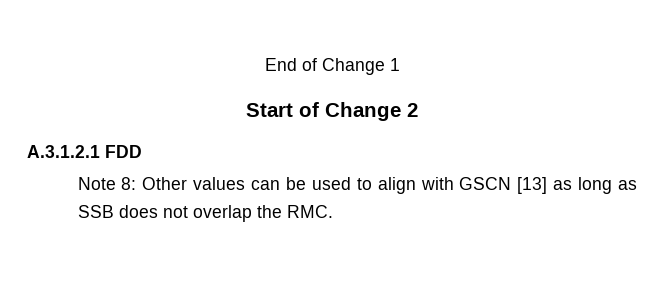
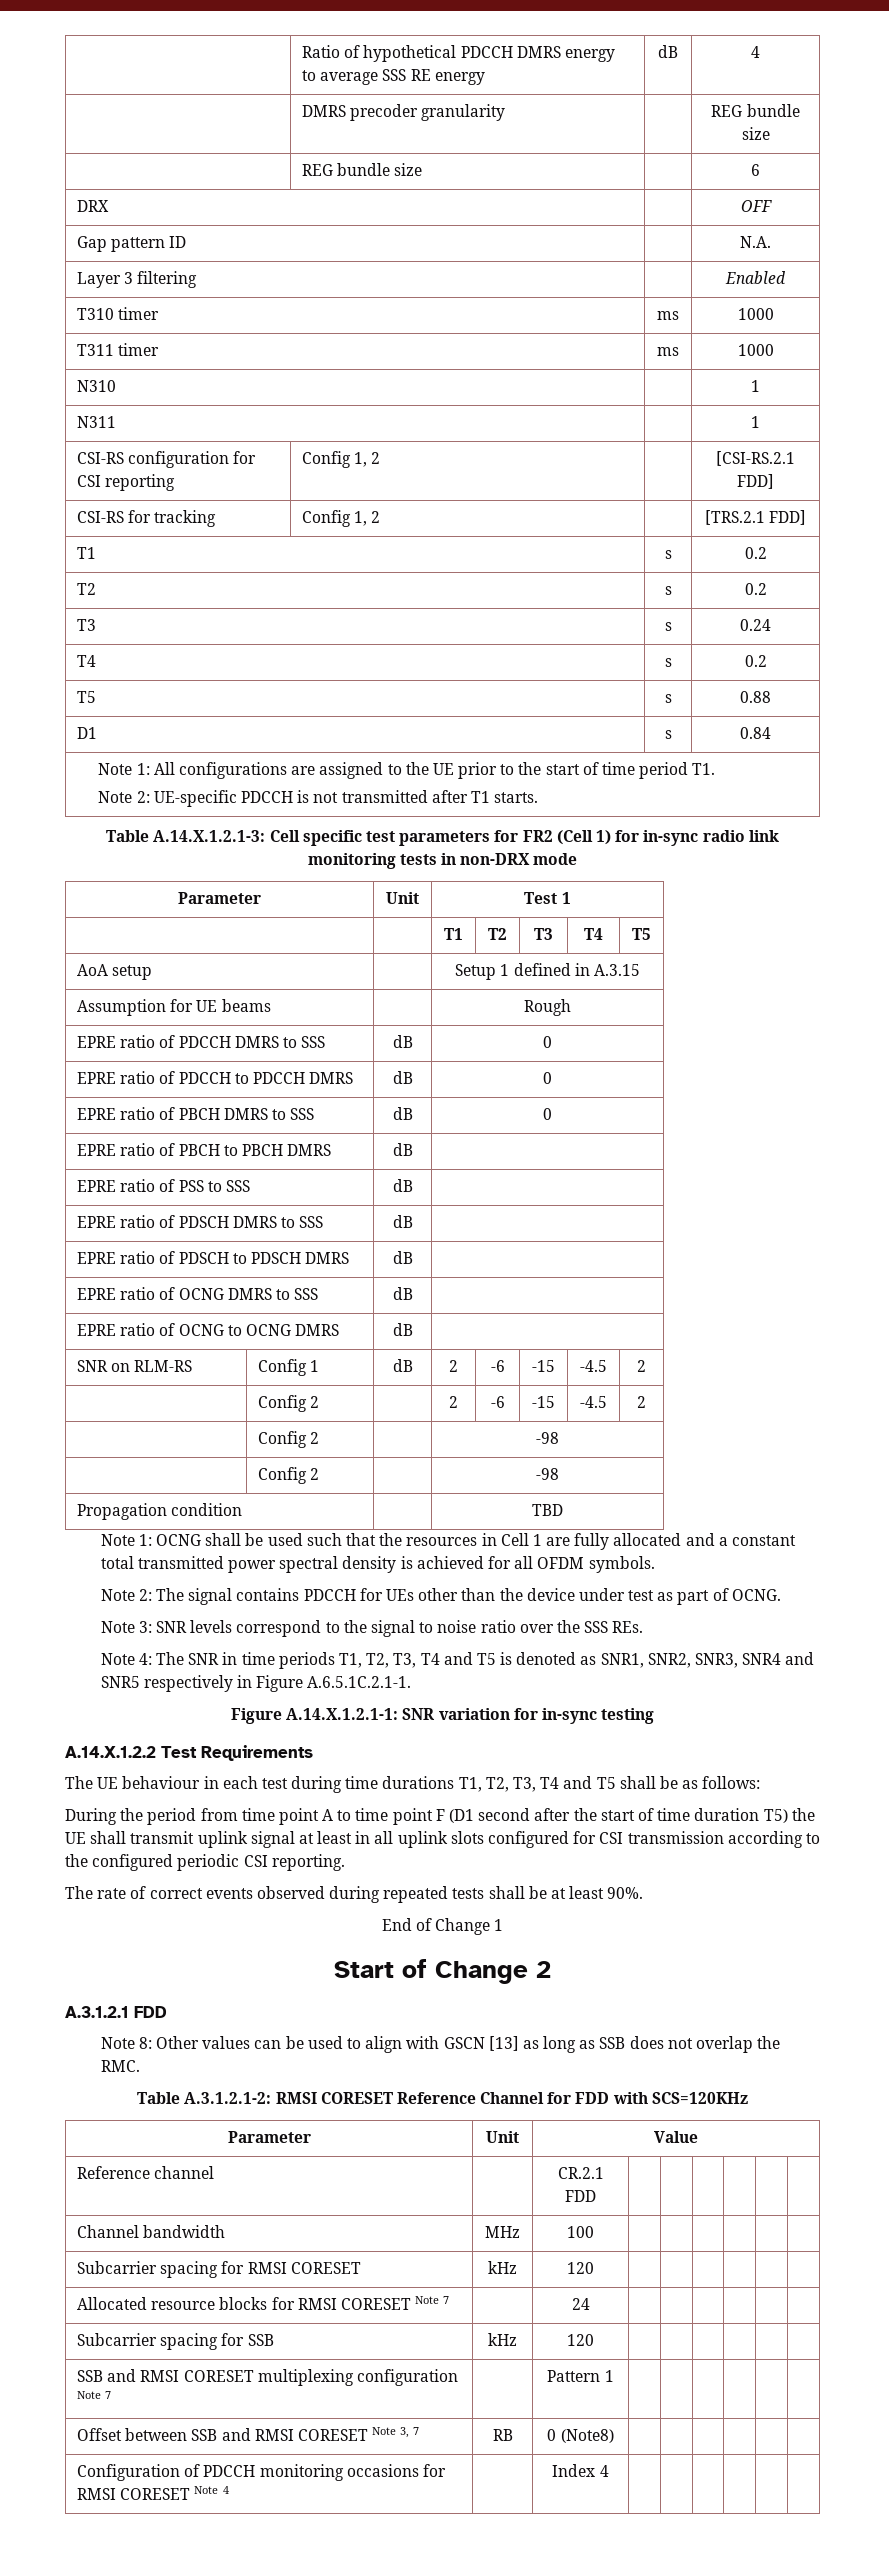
(264, 64) none -> [301,45,615,62] [301,69,485,85] [658,45,678,58] [750,46,760,58] [301,104,506,121] [711,104,800,117] [741,127,770,140] [301,163,423,176] [750,164,760,176] [76,200,109,212] [740,200,772,212] [76,236,187,252] [739,236,771,248] [76,271,198,288] [724,271,786,284] [76,307,160,320] [657,311,679,320] [737,308,774,320] [76,343,160,356] [657,347,679,356] [737,344,774,356] [76,380,116,392] [750,380,760,392] [76,416,116,428] [750,416,760,428] [76,451,257,468] [76,474,176,491] [301,451,381,468] [715,451,795,466] [736,474,774,489] [76,510,217,527] [301,510,381,527] [704,510,807,525] [76,547,96,559] [664,550,672,559] [744,547,767,559] [76,583,96,595] [664,586,672,595] [744,583,767,595] [76,619,96,631] [664,622,672,631] [739,619,771,631] [76,655,96,667] [664,658,672,667] [744,655,767,667] [76,691,96,703] [664,694,672,703] [739,691,771,703] [76,727,97,739] [664,730,672,739] [739,727,771,739] [98,762,716,779] [98,790,539,807] [106,830,779,846] [307,853,578,869] [178,892,261,904] [386,892,419,904] [524,892,571,904] [444,928,463,940] [488,928,507,940] [534,928,553,940] [584,928,603,940] [632,928,651,940] [76,964,153,980] [455,963,640,980] [76,999,271,1016] [524,999,571,1016] [76,1035,326,1048] [392,1035,413,1048] [543,1036,552,1048] [76,1071,354,1084] [392,1071,413,1084] [543,1072,552,1084] [76,1107,315,1120] [392,1107,413,1120] [543,1108,552,1120] [76,1143,332,1156] [392,1143,413,1156] [76,1179,250,1192] [392,1179,413,1192] [76,1215,324,1228] [392,1215,413,1228] [76,1251,350,1264] [392,1251,413,1264] [76,1287,319,1300] [392,1287,413,1300] [76,1323,340,1336] [392,1323,413,1336] [76,1360,193,1372] [257,1359,320,1376] [392,1359,413,1372] [449,1360,458,1372] [490,1360,505,1372] [532,1360,555,1372] [580,1360,607,1372] [637,1360,646,1372] [257,1395,320,1412] [449,1396,458,1408] [490,1396,505,1408] [532,1396,555,1408] [580,1396,607,1408] [637,1396,646,1408] [257,1431,320,1448] [536,1432,559,1444] [257,1467,320,1484] [536,1468,559,1480] [76,1503,243,1520] [532,1504,563,1516] [100,1533,797,1550] [100,1556,655,1573] [100,1588,781,1605] [100,1620,644,1637] [100,1652,815,1669] [100,1675,412,1692] [230,1708,655,1724] [65,1745,313,1761] [65,1776,761,1793] [65,1808,815,1825] [65,1831,820,1848] [65,1854,345,1871] [65,1886,644,1903] | Ratio of hypothetical PDCCH DMRS energy to average SSS RE energy | dB | 4 // | DMRS precoder granularity | | REG bundle size // | REG bundle size | | 6 // DRX | | OFF // Gap pattern ID | | N.A. // Layer 3 filtering | | Enabled // T310 timer | ms | 1000 // T311 timer | ms | 1000 // N310 | | 1 // N311 | | 1 // CSI-RS configuration for CSI reporting | Config 1, 2 | | [CSI-RS.2.1 FDD] // CSI-RS for tracking | Config 1, 2 | | [TRS.2.1 FDD] // T1 | s | 0.2 // T2 | s | 0.2 // T3 | s | 0.24 // T4 | s | 0.2 // T5 | s | 0.88 // D1 | s | 0.84 // Note 1: All configurations are assigned to the UE prior to the start of time period T1. // Note 2: UE-specific PDCCH is not transmitted after T1 starts. // Table A.14.X.1.2.1-3: Cell specific test parameters for FR2 (Cell 1) for in-sync radio link monitoring tests in non-DRX mode // Parameter | Unit | Test 1 // | | T1 | T2 | T3 | T4 | T5 // AoA setup | | Setup 1 defined in A.3.15 // Assumption for UE beams | | Rough // EPRE ratio of PDCCH DMRS to SSS | dB | 0 // EPRE ratio of PDCCH to PDCCH DMRS | dB | 0 // EPRE ratio of PBCH DMRS to SSS | dB | 0 // EPRE ratio of PBCH to PBCH DMRS | dB | // EPRE ratio of PSS to SSS | dB | // EPRE ratio of PDSCH DMRS to SSS | dB | // EPRE ratio of PDSCH to PDSCH DMRS | dB | // EPRE ratio of OCNG DMRS to SSS | dB | // EPRE ratio of OCNG to OCNG DMRS | dB | // SNR on RLM-RS | Config 1 | dB | 2 | -6 | -15 | -4.5 | 2 // | Config 2 | | 2 | -6 | -15 | -4.5 | 2 // | Config 2 | | -98 // | Config 2 | | -98 // Propagation condition | | TBD // Note 1: OCNG shall be used such that the resources in Cell 1 are fully allocated and a constant total transmitted power spectral density is achieved for all OFDM symbols. // Note 2: The signal contains PDCCH for UEs other than the device under test as part of OCNG. // Note 3: SNR levels correspond to the signal to noise ratio over the SSS REs. // Note 4: The SNR in time periods T1, T2, T3, T4 and T5 is denoted as SNR1, SNR2, SNR3, SNR4 and SNR5 respectively in Figure A.6.5.1C.2.1-1. // Figure A.14.X.1.2.1-1: SNR variation for in-sync testing // A.14.X.1.2.2 Test Requirements // The UE behaviour in each test during time durations T1, T2, T3, T4 and T5 shall be as follows: // During the period from time point A to time point F (D1 second after the start of time duration T5) the UE shall transmit uplink signal at least in all uplink slots configured for CSI transmission according to the configured periodic CSI reporting. // The rate of correct events observed during repeated tests shall be at least 90%. //
(333, 211) none -> [137,2092,748,2104] [227,2131,311,2143] [486,2131,519,2143] [653,2131,698,2143] [76,2166,215,2179] [557,2167,604,2179] [565,2190,596,2202] [76,2225,226,2238] [485,2226,520,2238] [567,2226,594,2238] [76,2261,361,2278] [488,2261,517,2274] [567,2262,594,2274] [76,2296,450,2310] [571,2298,590,2310] [76,2333,274,2350] [488,2333,517,2346] [567,2334,594,2346] [76,2369,458,2386] [76,2391,112,2399] [547,2370,614,2382] [76,2427,420,2441] [492,2429,513,2441] [547,2429,614,2443] [76,2464,446,2481] [76,2486,229,2500] [552,2464,609,2477] // Table A.3.1.2.1-2: RMSI CORESET Reference Channel for FDD with SCS=120KHz // Parameter | Unit | Value // Reference channel | | CR.2.1 FDD | | | | | | // Channel bandwidth | MHz | 100 | | | | | | // Subcarrier spacing for RMSI CORESET | kHz | 120 | | | | | | // Allocated resource blocks for RMSI CORESET Note 7 | | 24 | | | | | | // Subcarrier spacing for SSB | kHz | 120 | | | | | | // SSB and RMSI CORESET multiplexing configuration Note 7 | | Pattern 1 | | | | | | // Offset between SSB and RMSI CORESET Note 3, 7 | RB | 0 (Note8) | | | | | | // Configuration of PDCCH monitoring occasions for RMSI CORESET Note 4 | | Index 4 | | | | | |

